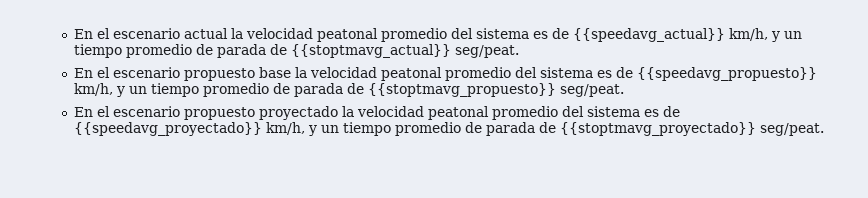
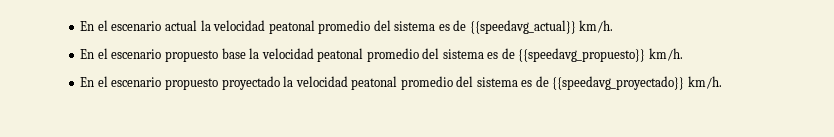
[729,28,803,42] [74,44,520,58] km/h, y un tiempo promedio de parada de {{stoptmavg_actual}} seg/peat. -> [579,20,614,33] km/h.
[74,83,625,97] km/h, y un tiempo promedio de parada de {{stoptmavg_propuesto}} seg/peat. -> [648,48,683,61] km/h.
[266,122,825,136] km/h, y un tiempo promedio de parada de {{stoptmavg_proyectado}} seg/peat. -> [687,76,722,89] km/h.

